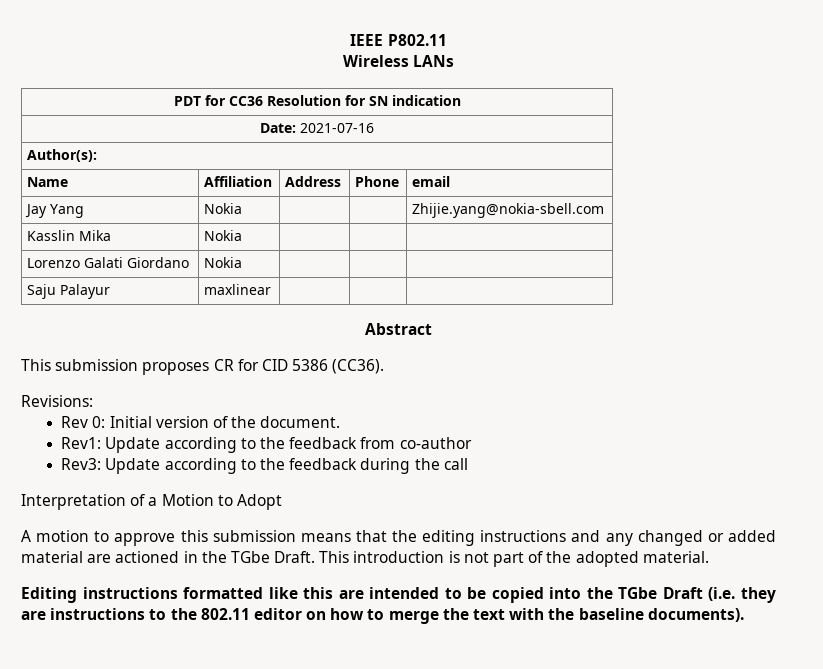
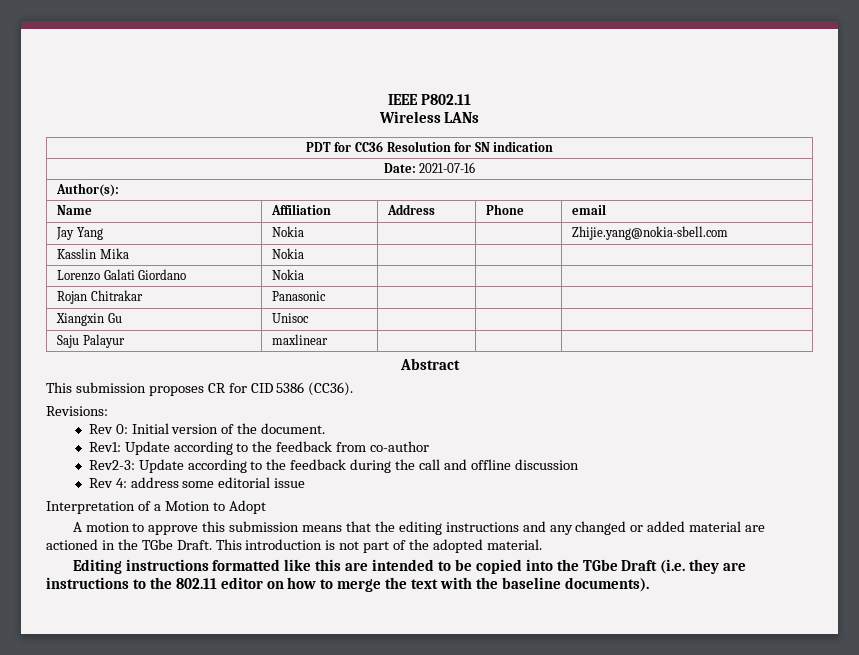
(243, 262) none -> [57,290,143,304] [272,291,327,301] [56,313,122,326] [272,313,310,323] // Rojan Chitrakar | Panasonic | | | // Xiangxin Gu | Unisoc | | |
[61,458,102,470] Rev3: -> [88,460,135,470] Rev2-3:
(468, 464) none -> [443,459,579,470] [88,477,306,488] and offline discussion // Rev 4: address some editorial issue

